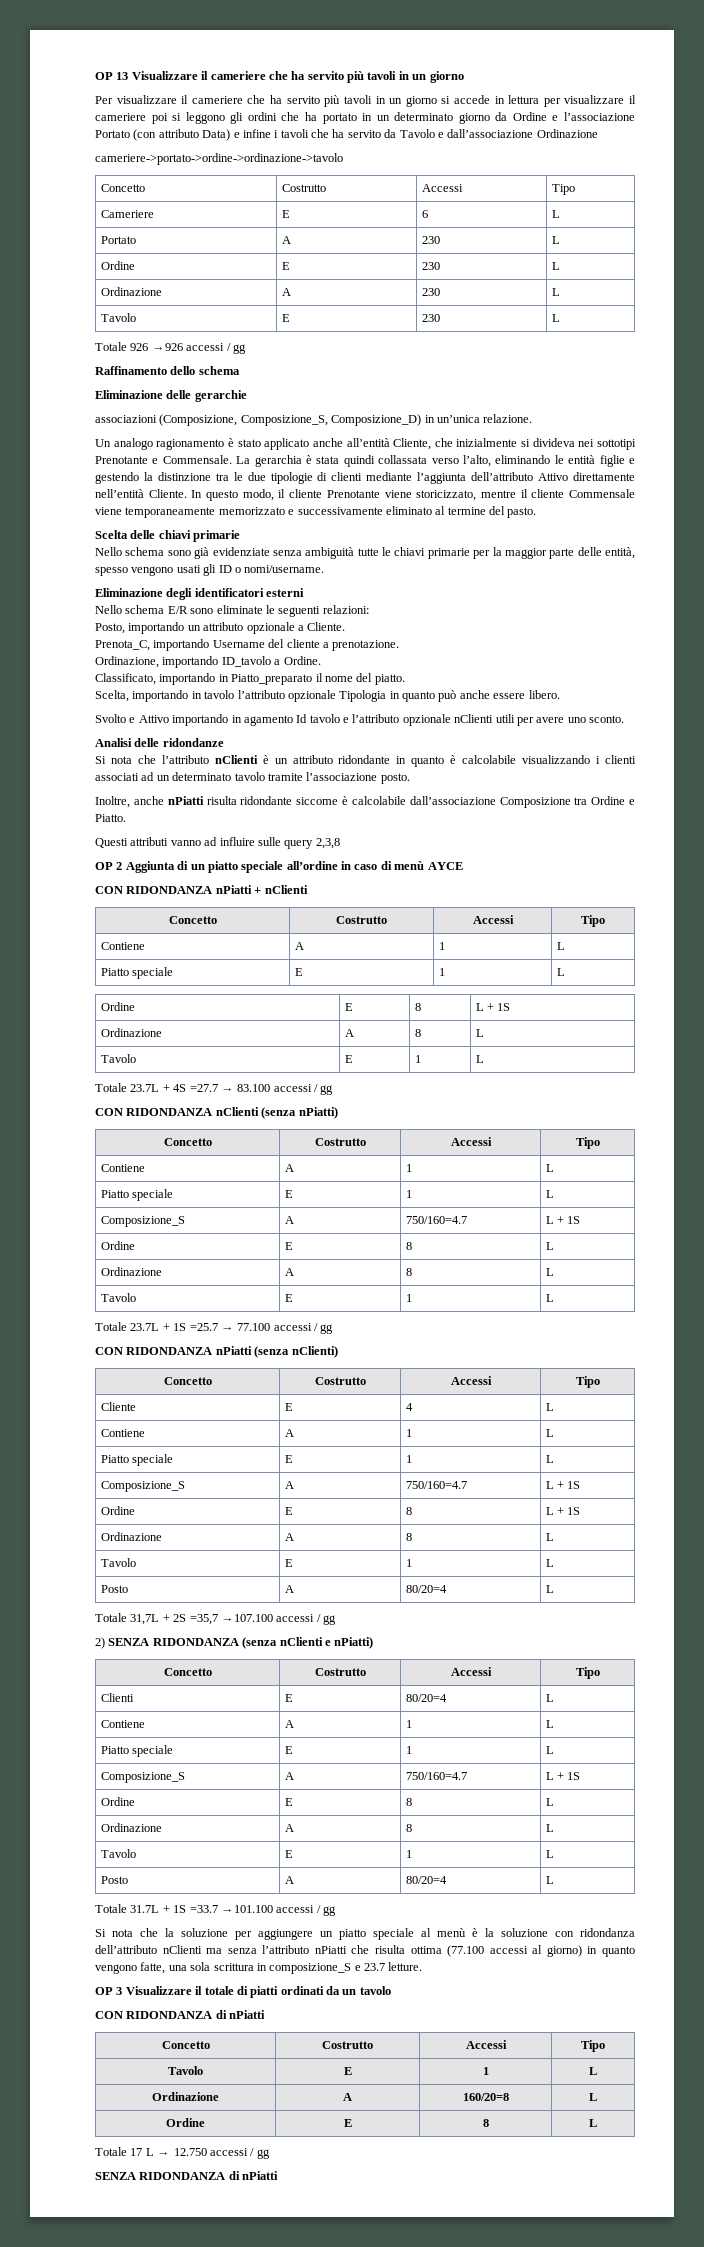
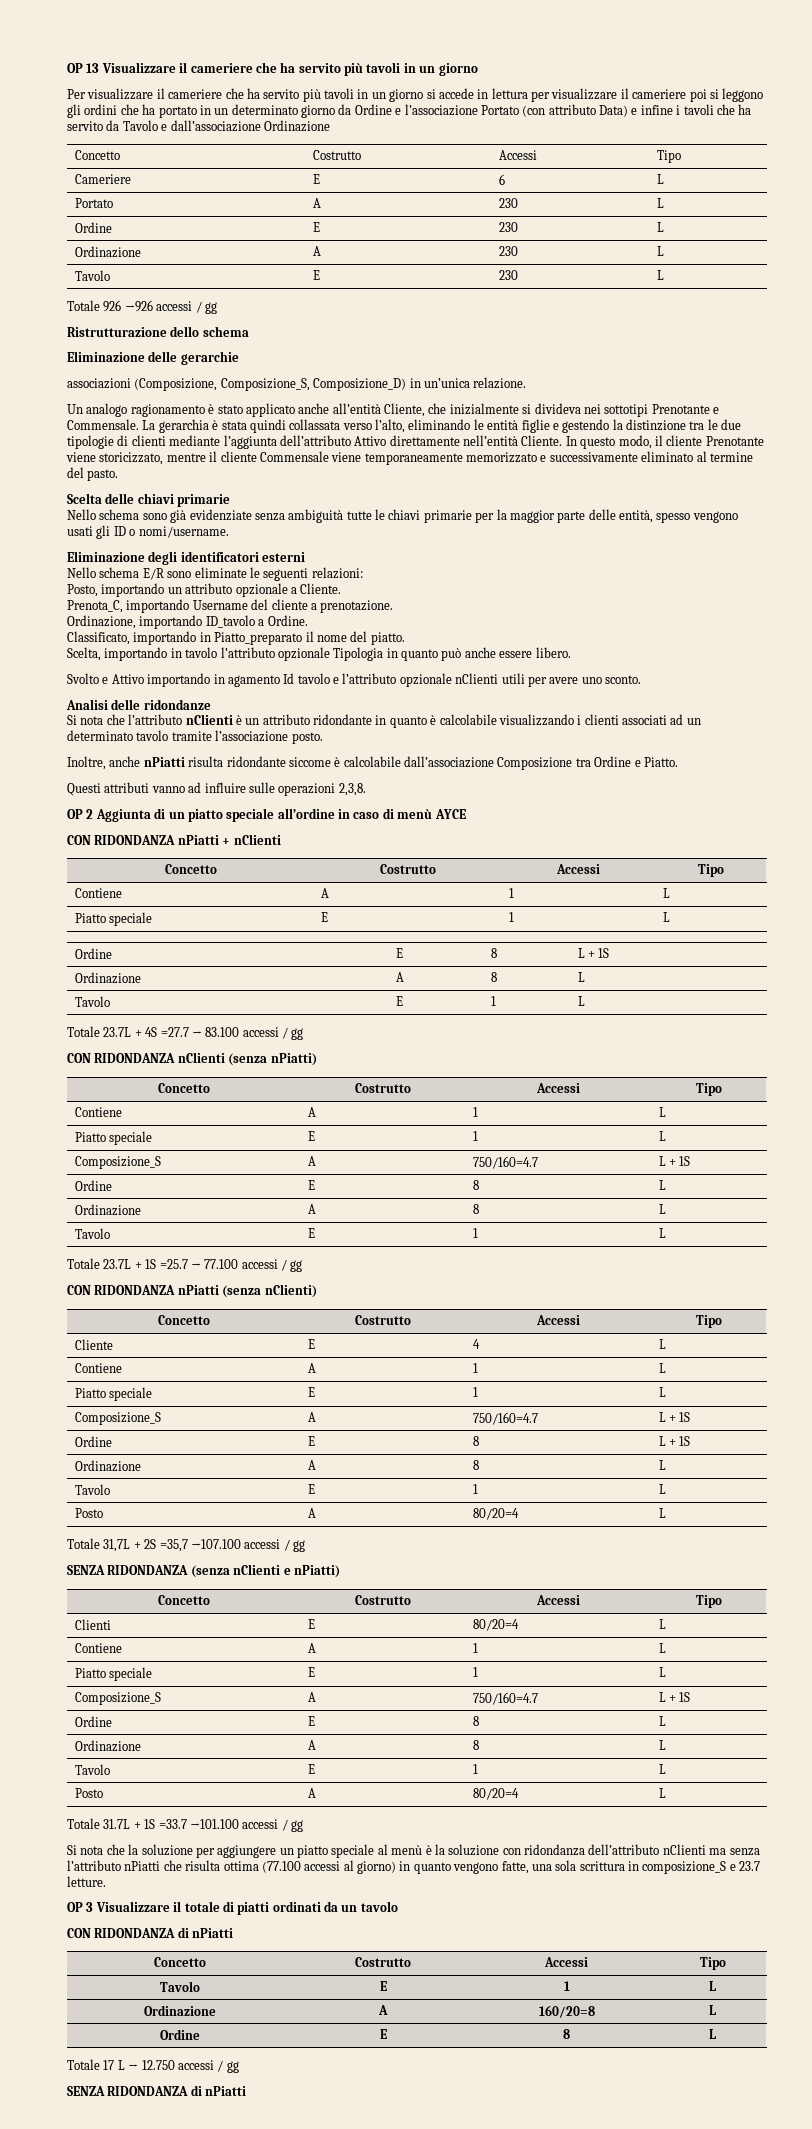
[95,153,343,165] // cameriere->portato->ordine->ordinazione->tavolo -> (330, 126) none
[95,366,167,375] Raffinamento -> [67,327,167,337] Ristrutturazione
[284,838,340,849] query 2,3,8 -> [278,783,366,796] operazioni 2,3,8.
[95,1637,105,1649] 2) -> (305, 1546) none

